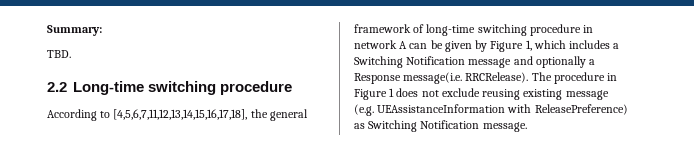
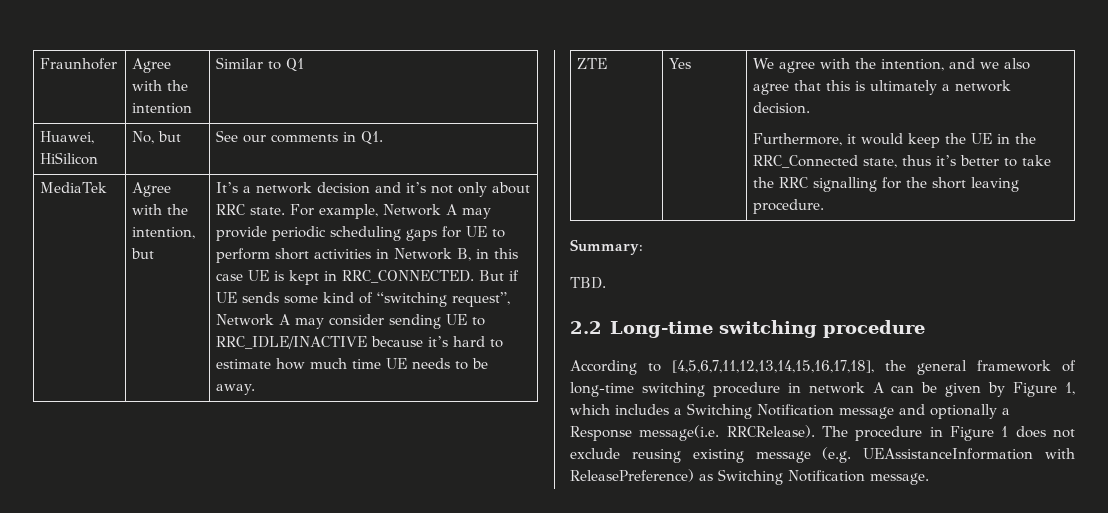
(47, 30) none -> [39,58,117,70] [131,58,171,73] [131,80,188,91] [131,103,192,114] [215,57,304,72] [39,131,94,144] [39,152,98,165] [131,131,181,144] [215,130,383,145] [39,182,108,193] [131,182,171,197] [131,204,188,215] [131,227,195,239] [130,248,154,259] [215,182,530,197] [215,204,491,219] [215,226,505,241] [215,248,518,263] [215,270,519,285] [215,292,510,307] [215,314,485,329] [215,336,503,349] [215,358,488,370] [215,384,256,395] [576,58,607,69] [668,58,692,69] [752,58,1031,73] [752,80,1011,95] [752,102,810,114] [752,133,1036,148] [752,155,1051,168] [752,177,1019,192] [752,199,824,214] Fraunhofer | Agree with the intention | Similar to Q1 // Huawei, HiSilicon | No, but | See our comments in Q1. // MediaTek | Agree with the intention, but | It’s a network decision and it’s not only about RRC state. For example, Network A may provide periodic scheduling gaps for UE to perform short activities in Network B, in this case UE is kept in RRC_CONNECTED. But if UE sends some kind of “switching request”, Network A may consider sending UE to RRC_IDLE/INACTIVE because it’s hard to estimate how much time UE needs to be away. // ZTE | Yes | We agree with the intention, and we also agree that this is ultimately a network decision. // Furthermore, it would keep the UE in the RRC_Connected state, thus it’s better to take the RRC signalling for the short leaving procedure. //

